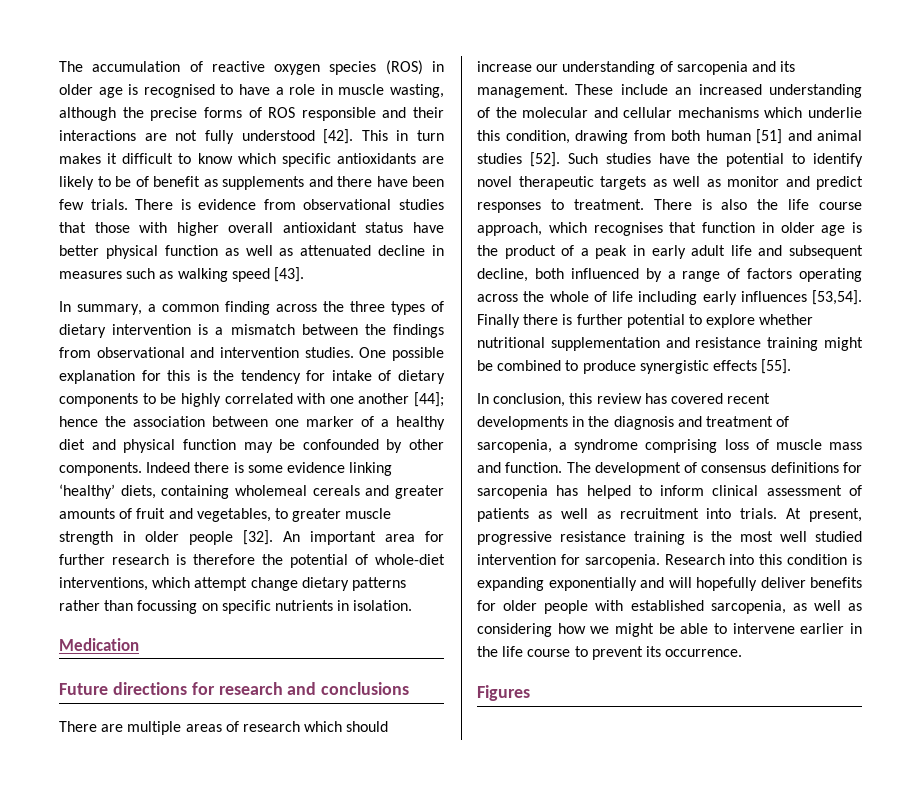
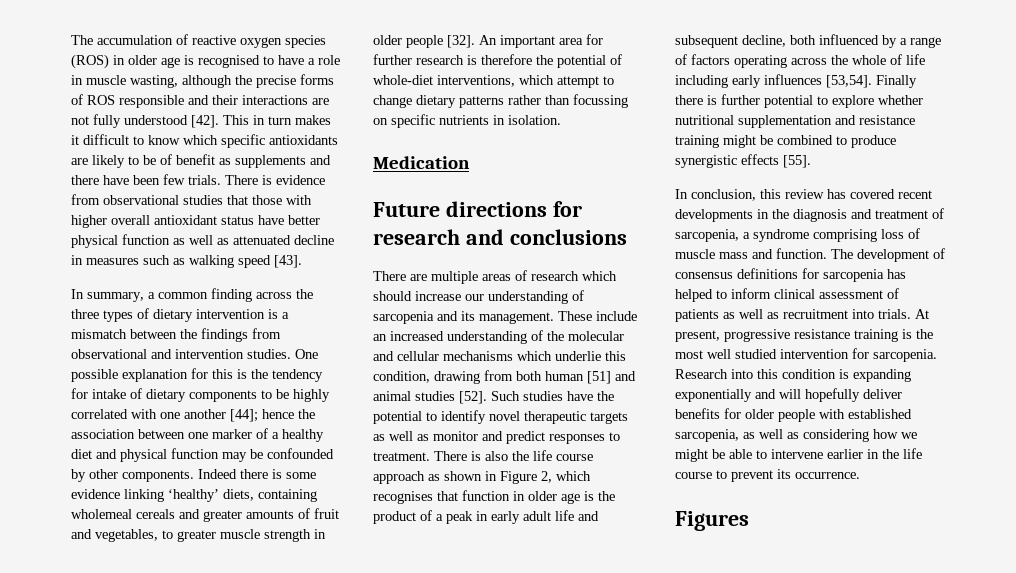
(248, 584) none -> [603,76,614,85] to
[477,222,542,236] approach, -> [373,471,552,484] approach as shown in Figure 2,

